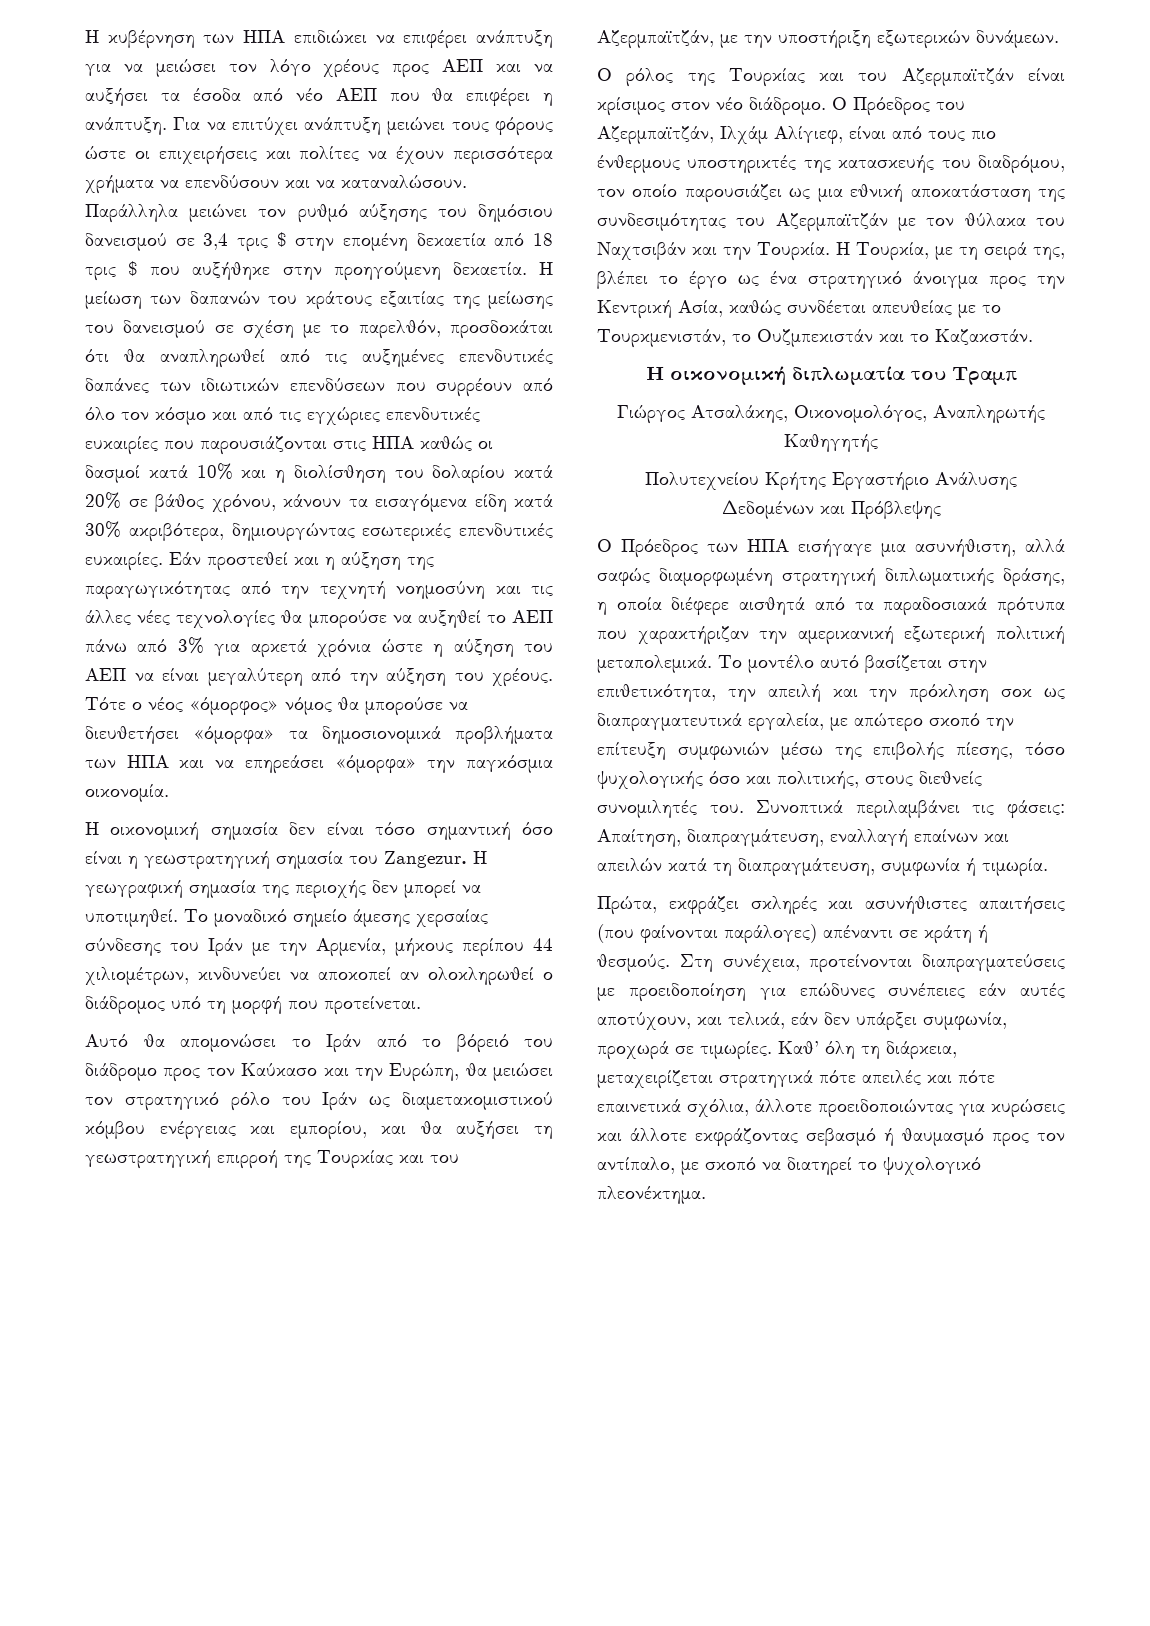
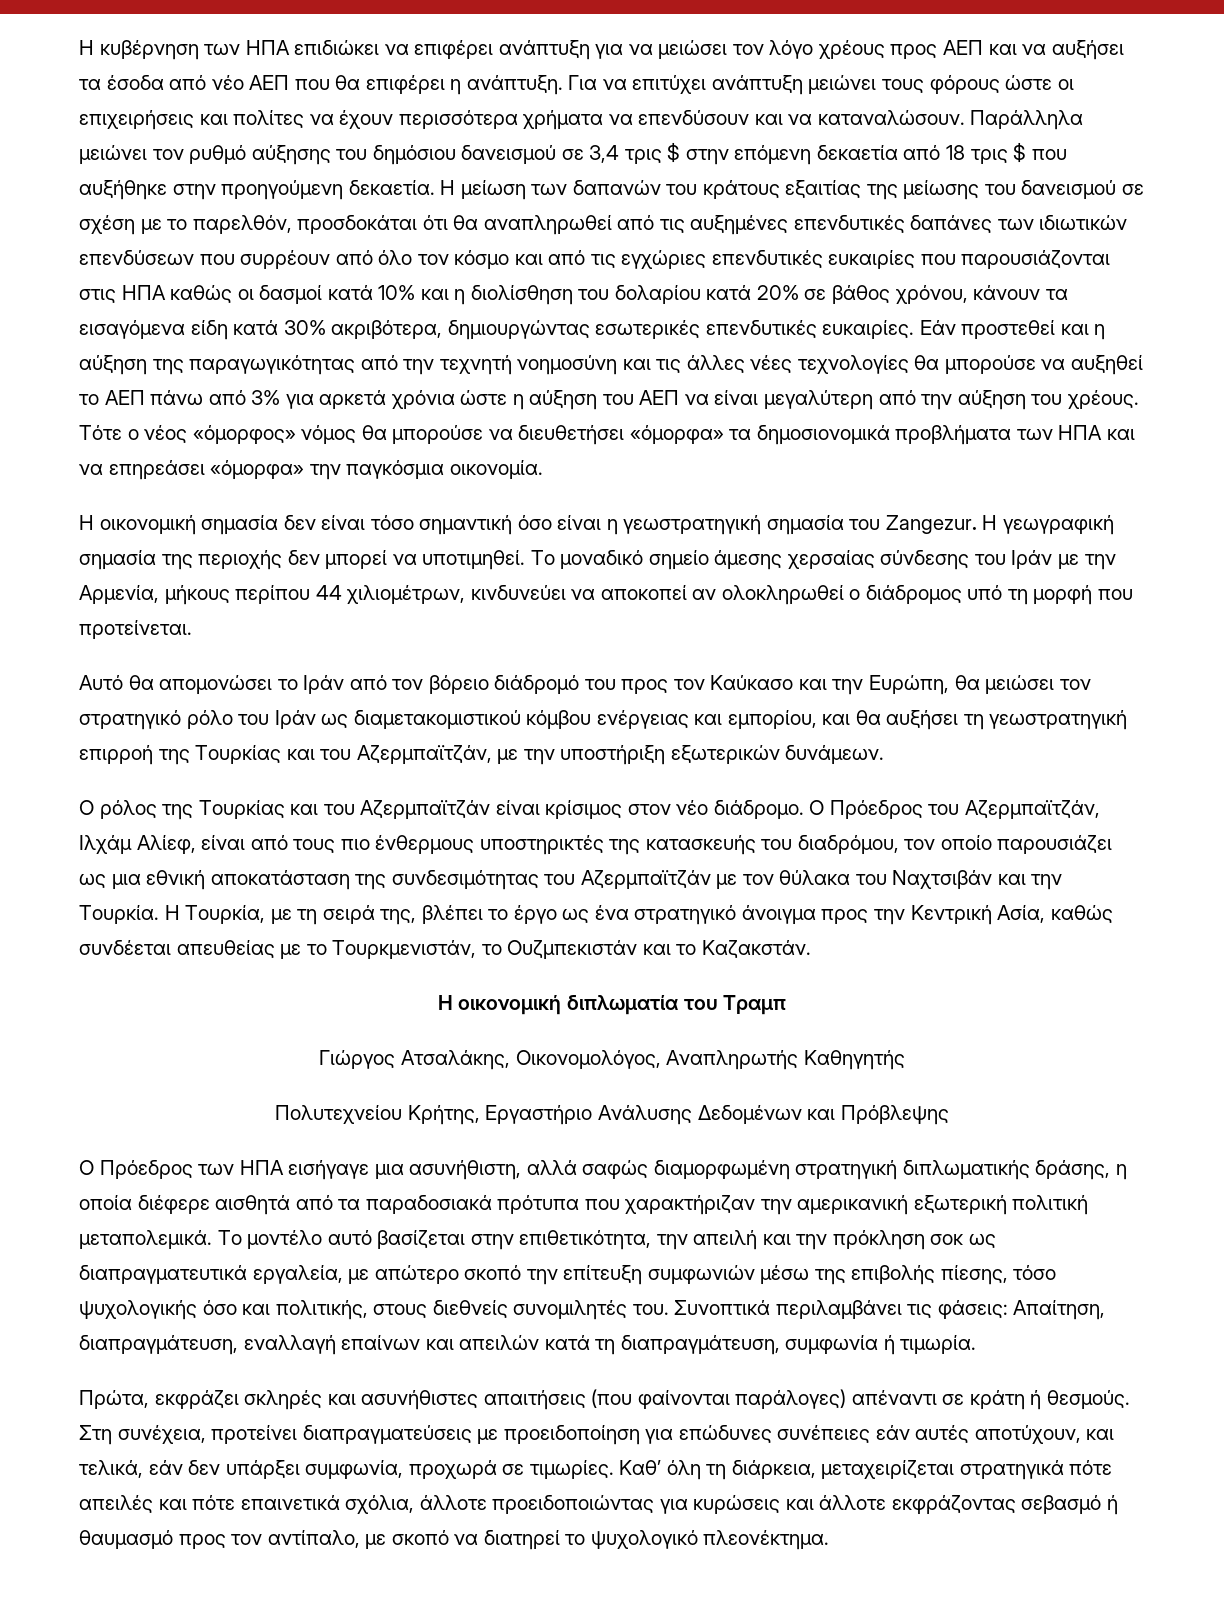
[343,233,408,251] επομένη -> [734,145,812,165] επόμενη
[422,1034,553,1053] [85,1063,157,1082] το βόρειό του διάδρομο -> [392,675,616,695] τον βόρειο διάδρομό του
[774,126,843,145] Αλίγιεφ, -> [136,835,196,854] Αλίεφ,
[765,472,826,491] Κρήτης -> [407,1105,480,1125] Κρήτης,
[809,954,913,973] προτείνονται -> [211,1425,298,1444] προτείνει

